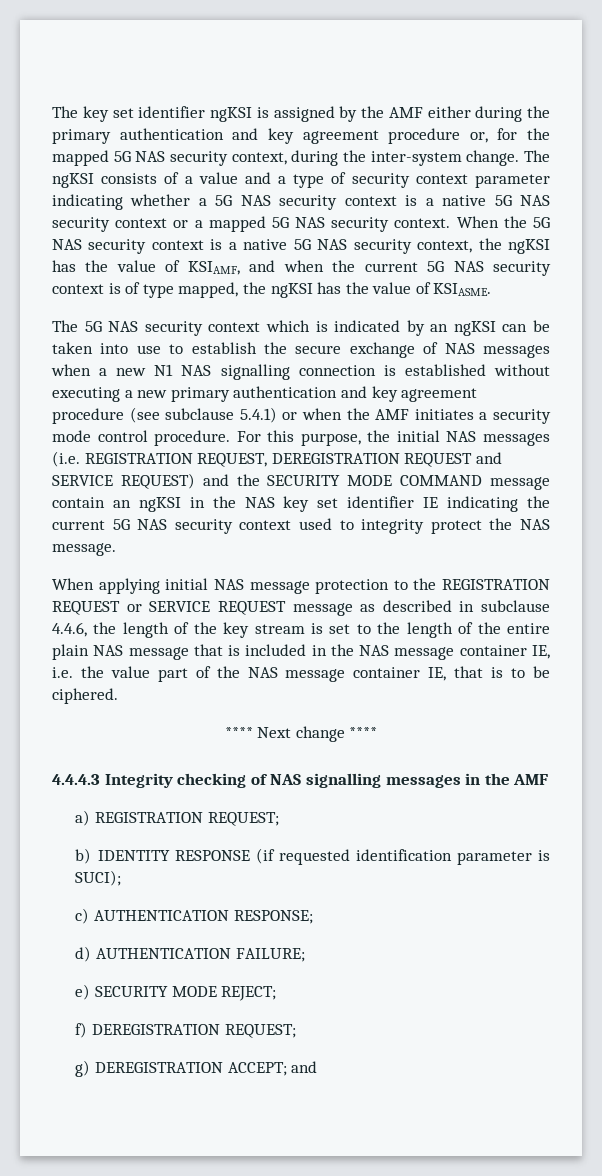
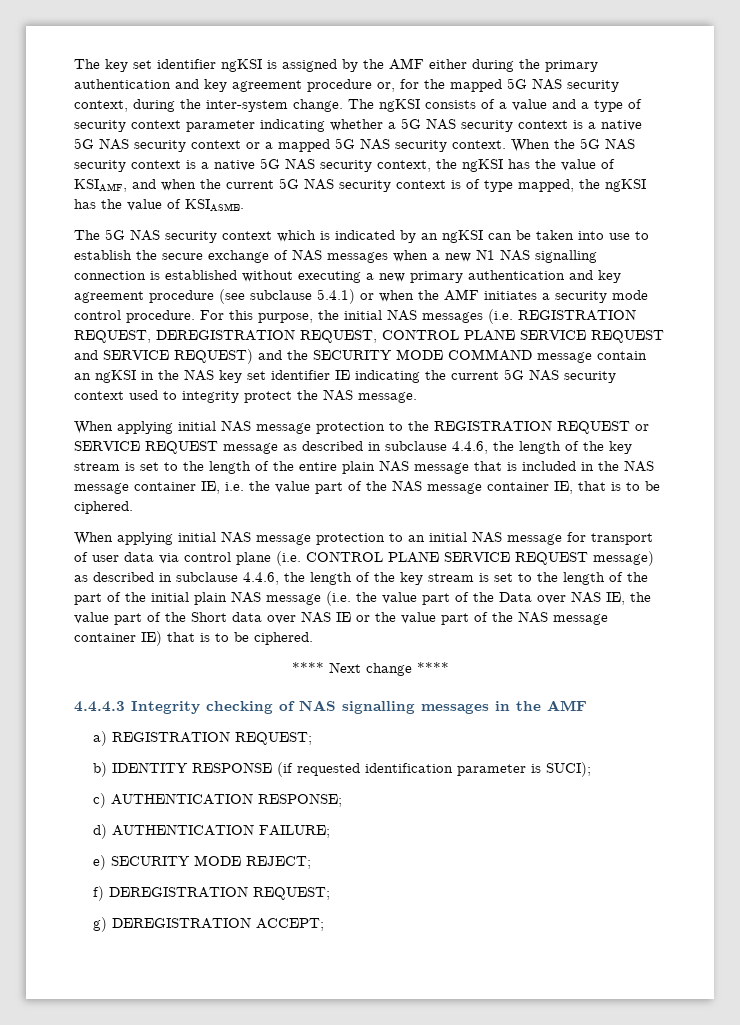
(400, 458) none -> [300,329,586,343] REQUEST, CONTROL PLANE SERVICE
(118, 696) none -> [74,531,653,545] [74,551,654,566] [74,572,648,585] [74,591,651,606] [74,611,608,625] [74,631,313,646] // When applying initial NAS message protection to an initial NAS message for transport of user data via control plane (i.e. CONTROL PLANE SERVICE REQUEST message) as described in subclause 4.4.6, the length of the key stream is set to the length of the part of the initial plain NAS message (i.e. the value part of the Data over NAS IE, the value part of the Short data over NAS IE or the value part of the NAS message container IE) that is to be ciphered.
[291,1061,318,1073] and -> (325, 924) none

